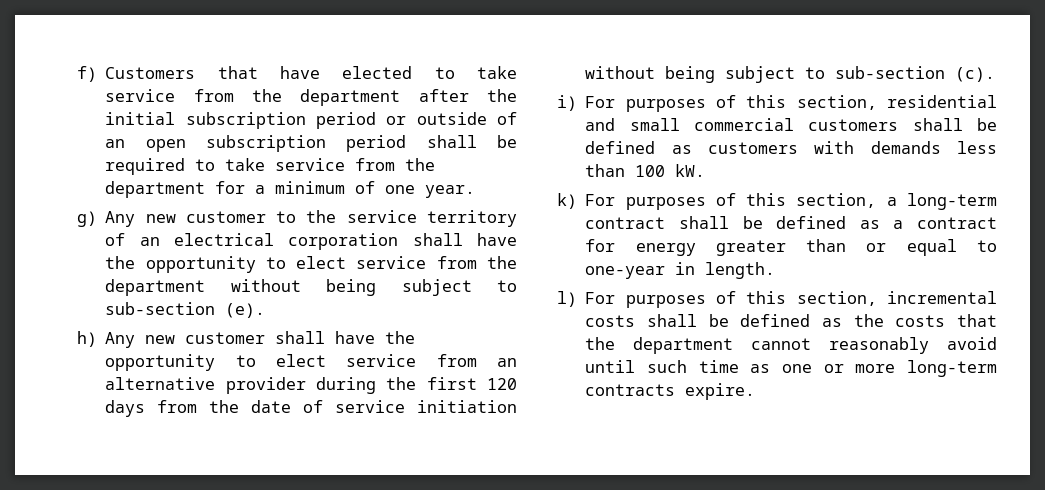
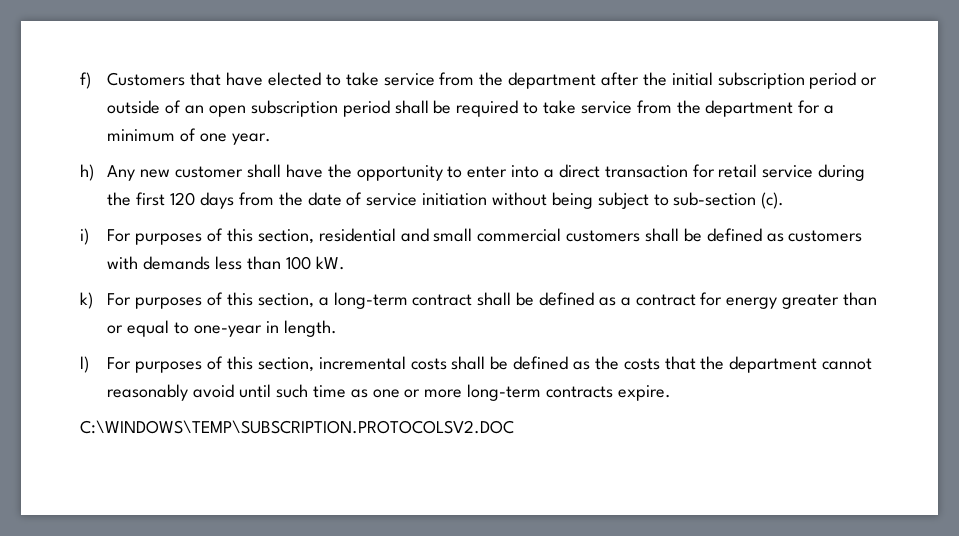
[77,210,517,227] [105,233,517,250] [105,256,517,273] [105,279,517,296] [105,302,266,318] [77,331,416,348] [105,354,517,371] [105,377,306,394] g) Any new customer to the service territory of an electrical corporation shall have the opportunity to elect service from the department without being subject to sub-section (e). // h) Any new customer shall have the opportunity to elect service from an alternative provider -> [80,164,814,181] h) Any new customer shall have the opportunity to enter into a direct transaction for retail service
(756, 391) none -> [80,420,514,434] // C:\WINDOWS\TEMP\SUBSCRIPTION.PROTOCOLSV2.DOC

